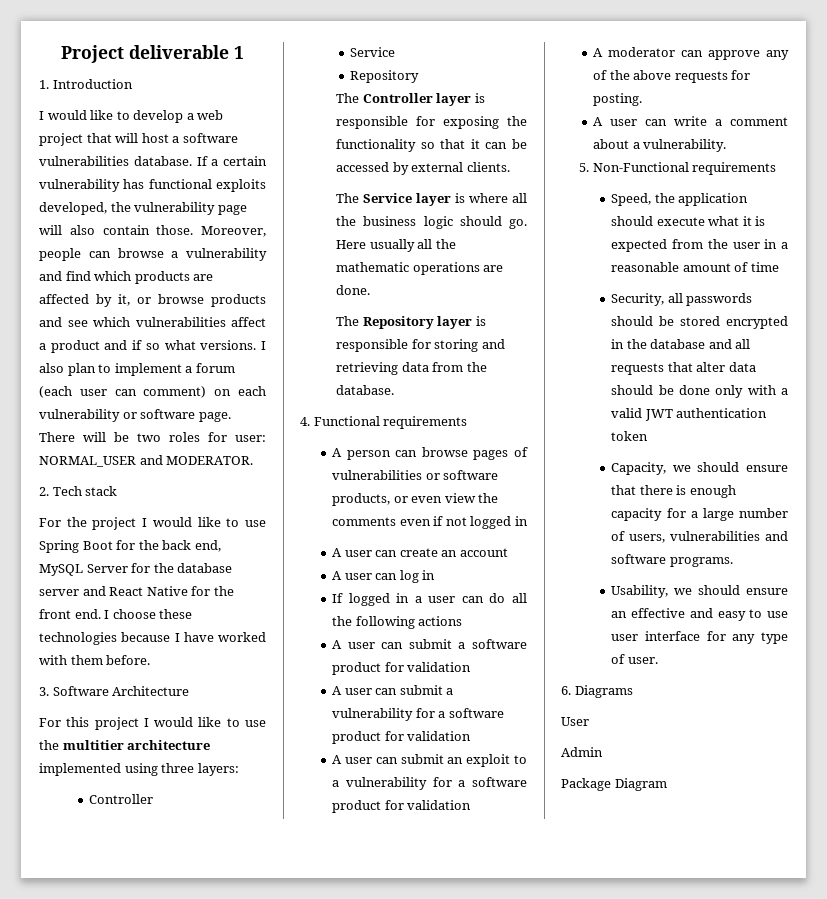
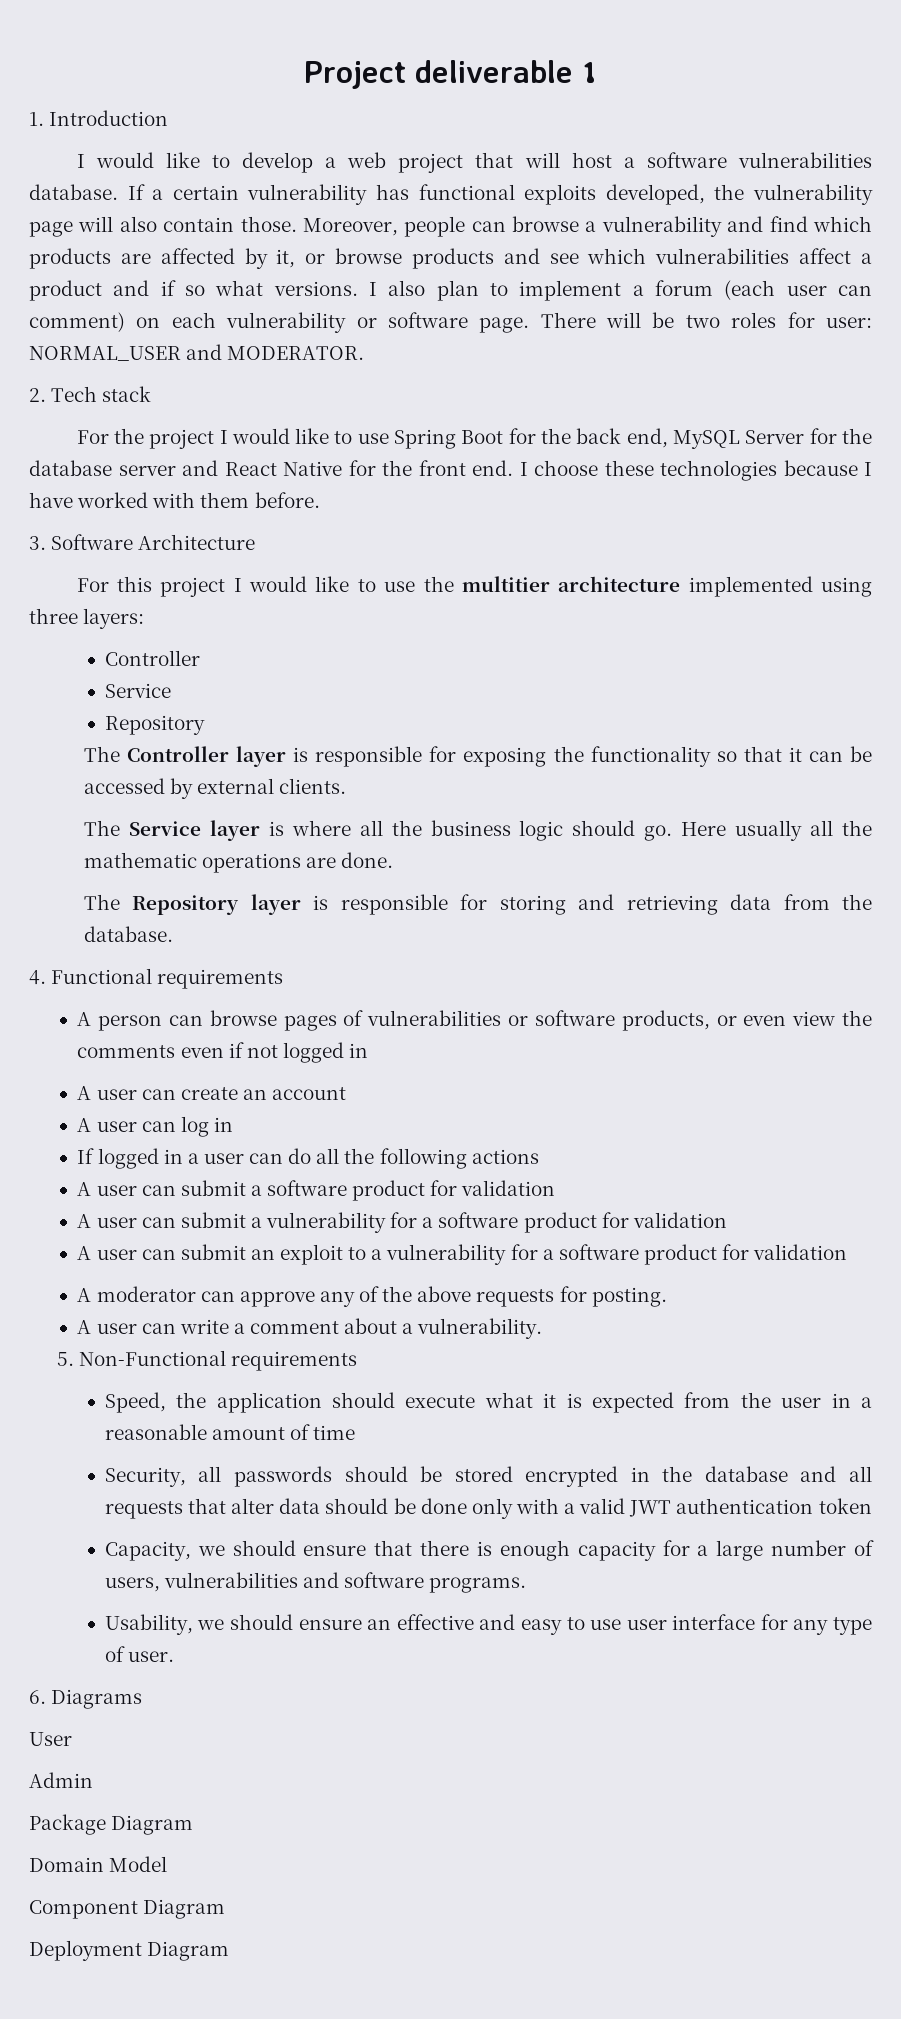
(667, 784) none -> [29,1856,168,1872] [29,1899,226,1919] [29,1940,230,1961] // Domain Model // Component Diagram // Deployment Diagram

